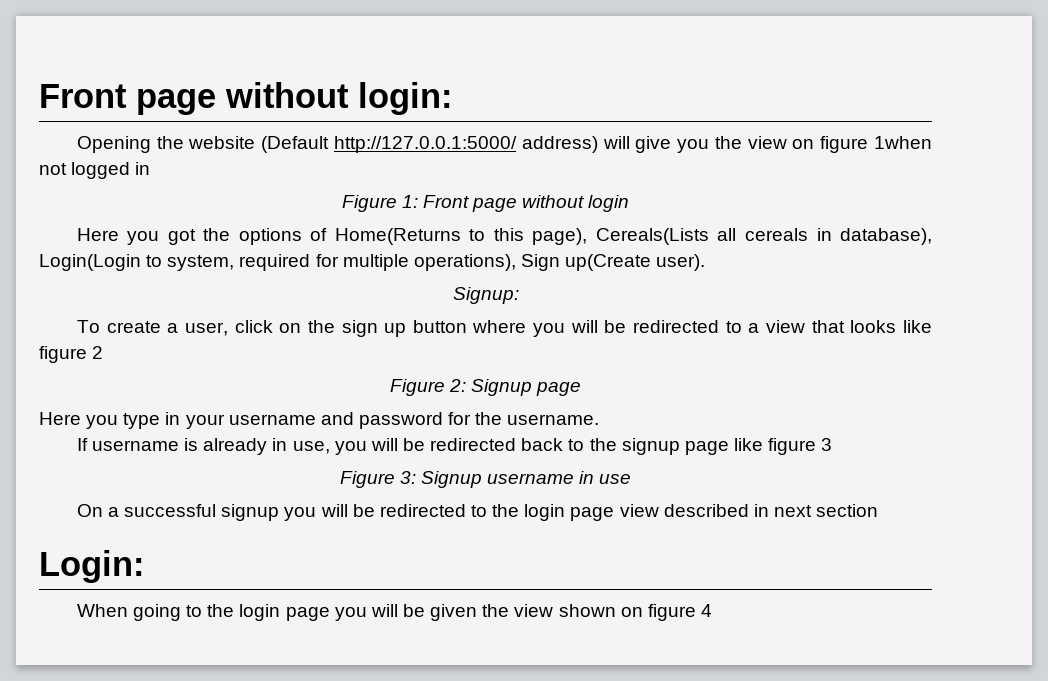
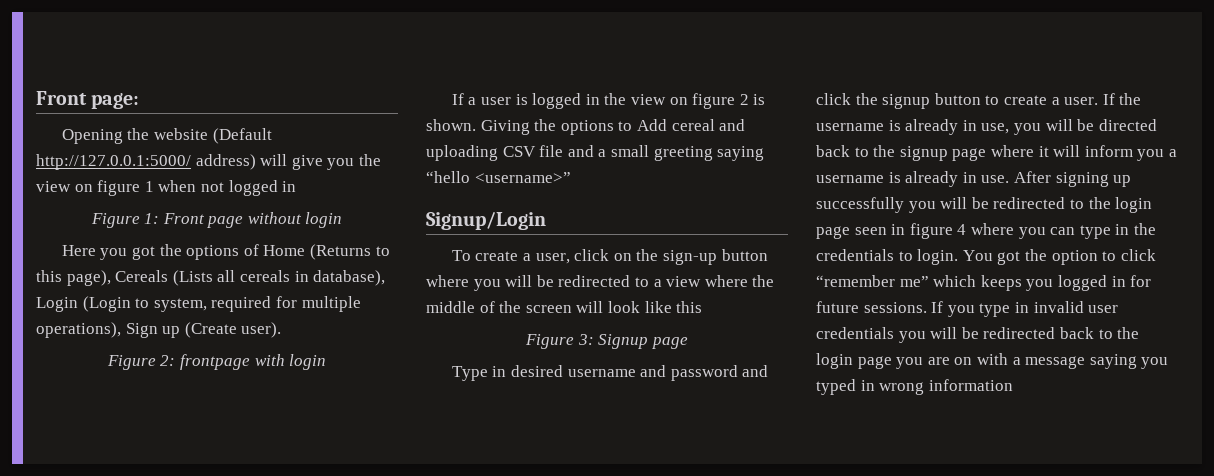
[39,82,452,115] Front page without login: -> [36,91,140,109] Front page:
[874,136,933,149] 1when -> [144,180,197,192] 1 when
[334,228,461,245] Home(Returns -> [263,244,371,260] Home (Returns
[595,228,709,245] Cereals(Lists -> [115,270,213,286] Cereals (Lists
[39,254,141,271] Login(Login -> [36,296,131,312] Login (Login
[565,254,652,271] up(Create -> [162,322,237,338] up (Create
[452,287,519,304] Signup: -> [106,354,327,370] [451,93,766,109] [426,119,746,135] [426,145,765,161] [426,171,571,183] [426,212,546,230] Figure 2: frontpage with login // If a user is logged in the view on figure 2 is shown. Giving the options to Add cereal and uploading CSV file and a small greeting saying “hello <username>” // Signup/Login
[341,320,407,337] sign up -> [662,250,717,265] sign-up
[811,320,933,333] [39,346,104,363] [389,379,466,396] that looks like figure 2 // Figure 2: -> [704,275,775,287] [426,301,703,313] [525,334,594,349] where the middle of the screen will look like this // Figure 3:
[39,412,600,429] [76,438,88,451] Here you type in your username and password for the username. // If -> [451,365,769,381] [816,93,1142,109] Type in desired username and password and click the signup button to create a user. If the
[430,438,517,451] redirected -> [1098,119,1157,131] directed
[733,438,833,455] [339,471,632,488] [76,504,280,521] like figure 3 // Figure 3: Signup username in use // On a successful signup -> [990,145,1177,161] [816,171,1132,187] [816,197,904,213] where it will inform you a username is already in use. After signing up successfully
[619,504,879,517] [39,550,144,583] [76,604,182,621] view described in next section // Login: // When going -> [854,223,1156,239] [816,249,1156,265] [816,275,1152,291] [816,301,1119,317] [816,327,1094,343] seen in figure 4 where you can type in the credentials to login. You got the option to click “remember me” which keeps you logged in for future sessions. If you type in invalid user credentials you will be redirected back
[370,604,712,621] will be given the view shown on figure 4 -> [927,353,1169,369] [816,379,1013,395] are on with a message saying you typed in wrong information

